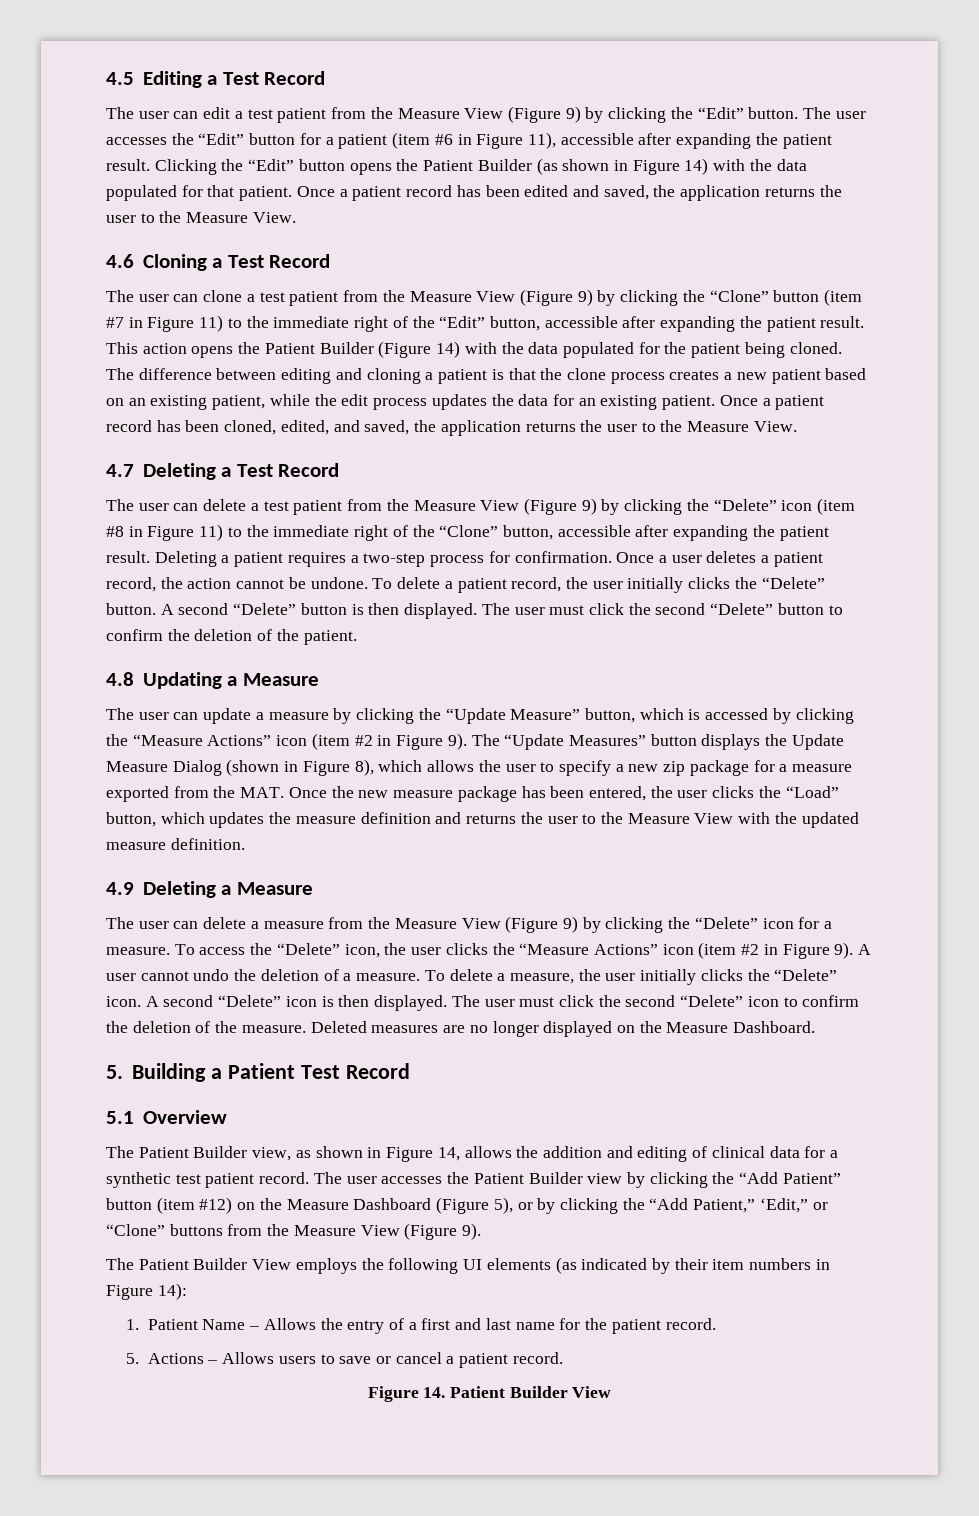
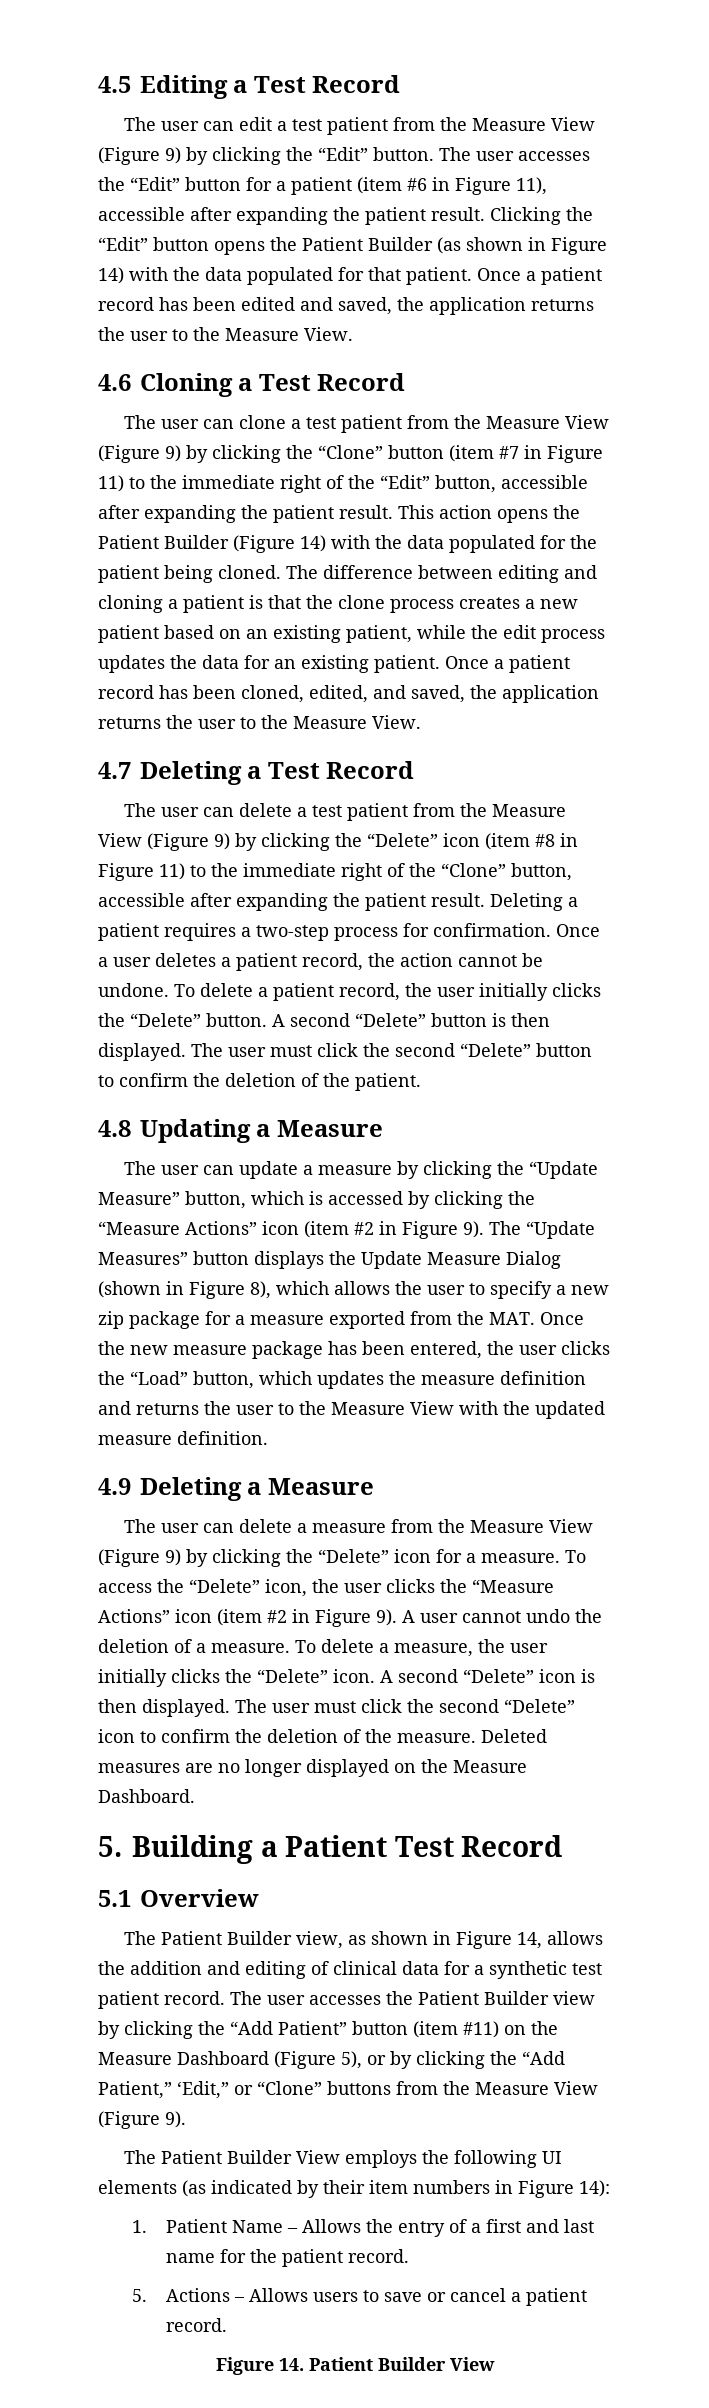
[199,1197,233,1214] #12) -> [463,2021,499,2038] #11)

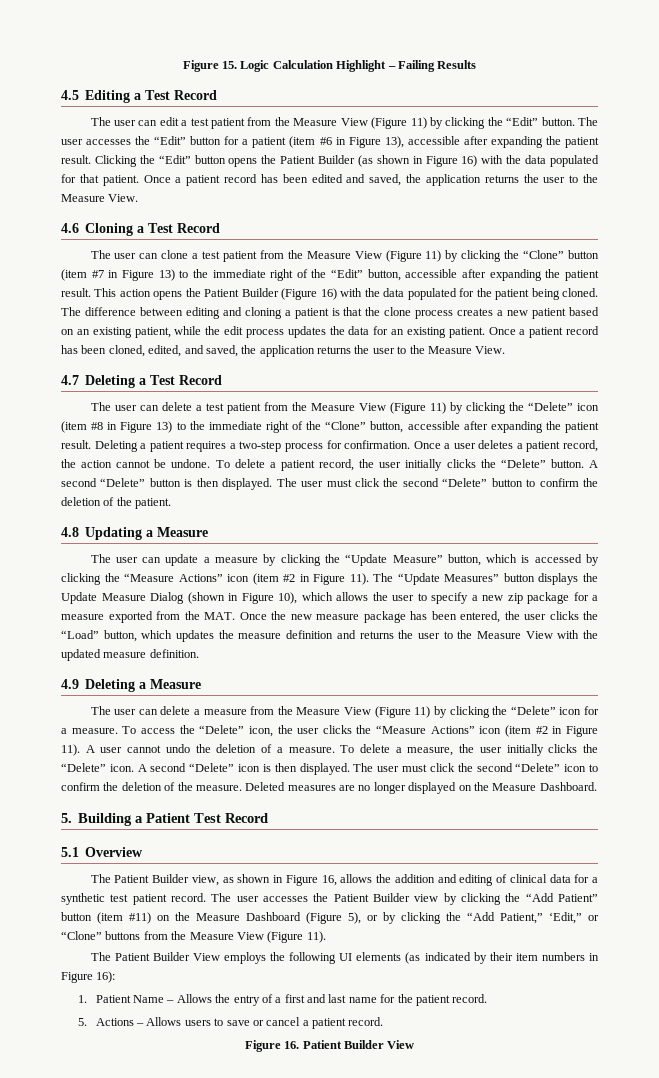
(98, 84) none -> [182,60,477,72] Figure 15. Logic Calculation Highlight – Failing Results //
[165,147,181,164] 9) -> [410,117,427,129] 11)
[516,177,547,195] 11), -> [384,136,404,148] 13),
[98,267,124,284] 14) -> [461,155,478,167] 16)
[165,445,181,462] 9) -> [425,250,442,262] 11)
[98,475,124,492] 11) -> [158,269,175,281] 13)
[300,535,326,552] 14) -> [320,288,337,300] 16)
[214,833,230,850] 9) -> [429,402,446,414] 11)
[159,863,185,880] 11) -> [156,421,173,433] 13)
[463,1221,484,1238] 9). -> [349,573,369,585] 11).
[250,1281,271,1299] 8), -> [278,592,297,604] 10),
[165,1549,181,1566] 9) -> [414,706,431,718] 11)
[376,1609,397,1626] 9). -> [61,744,80,756] 11).
[517,1932,543,1949] 14, -> [321,875,337,886] 16,
[165,2111,186,2128] 9). -> [306,931,326,943] 11).
[579,2180,610,2197] 14): -> [96,971,116,983] 16):
[278,2358,304,2371] 14. -> [284,1041,300,1049] 16.

